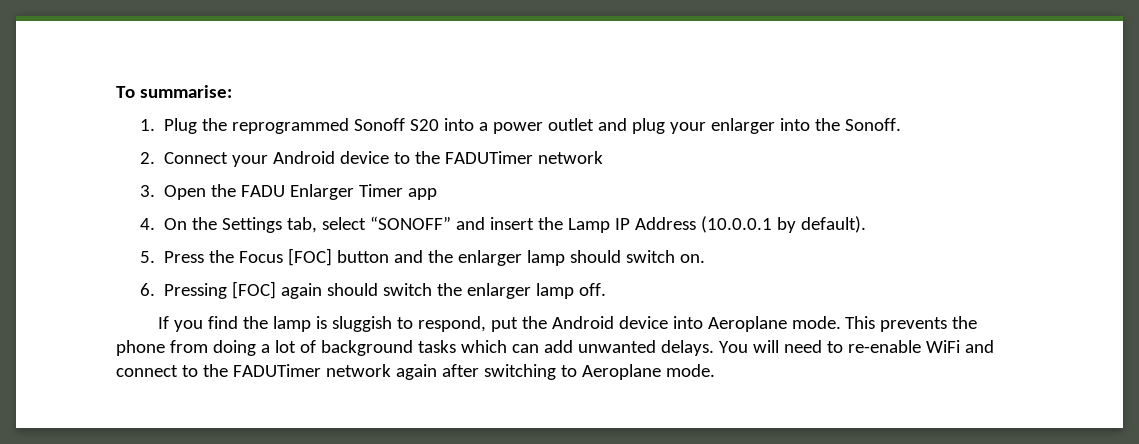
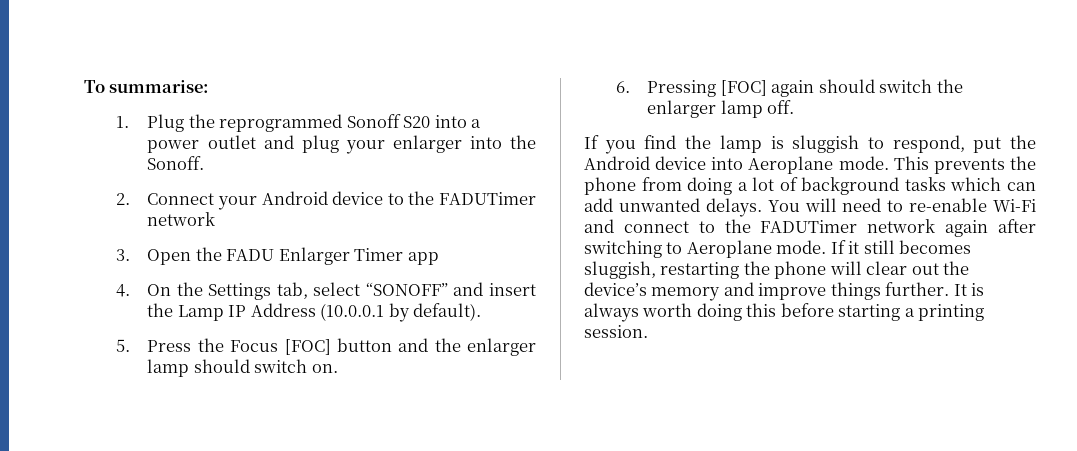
[925,340,960,353] WiFi -> [993,199,1036,212] Wi-Fi
(715, 370) none -> [830,240,972,254] [584,261,970,279] [584,282,985,301] [584,303,985,322] [584,325,648,338] If it still becomes sluggish, restarting the phone will clear out the device’s memory and improve things further. It is always worth doing this before starting a printing session.

